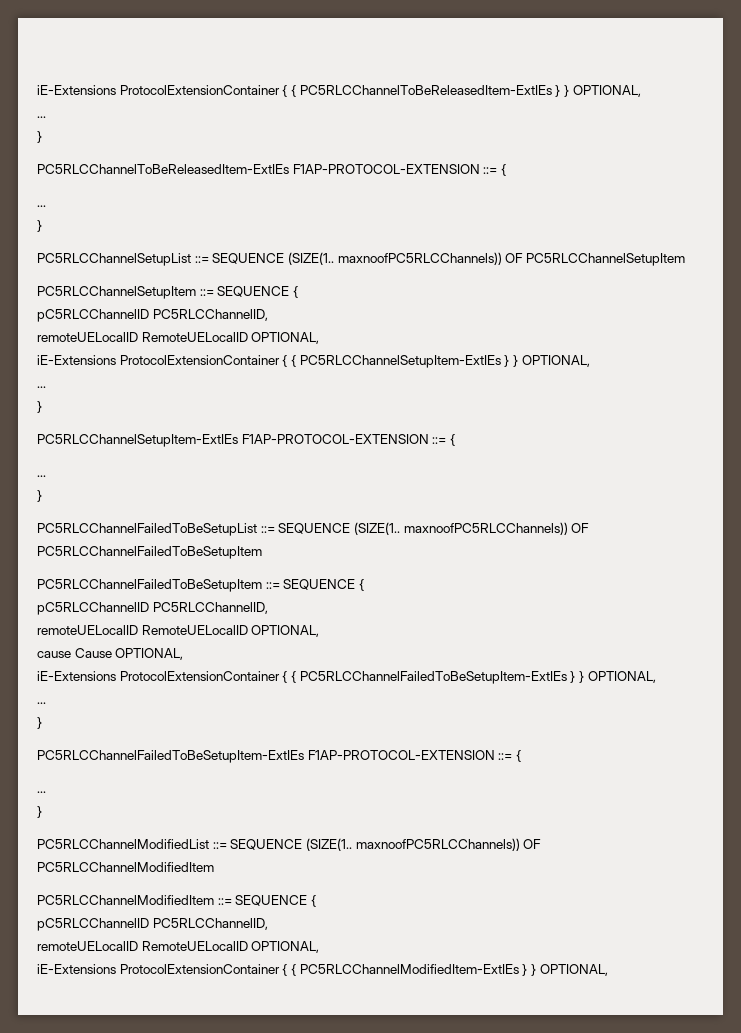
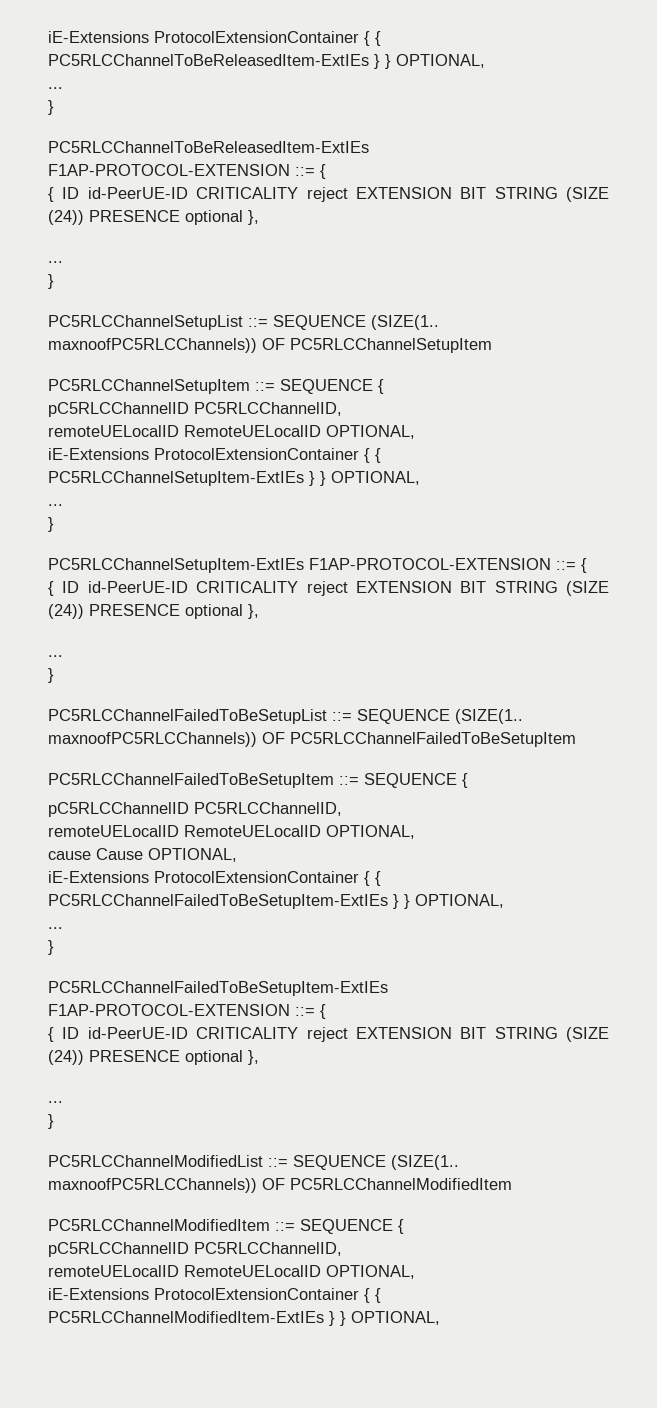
(506, 170) none -> [48,187,609,202] [48,210,259,225] // { ID id-PeerUE-ID CRITICALITY reject EXTENSION BIT STRING (SIZE (24)) PRESENCE optional },
(455, 440) none -> [48,581,609,596] [48,604,259,619] // { ID id-PeerUE-ID CRITICALITY reject EXTENSION BIT STRING (SIZE (24)) PRESENCE optional },
(521, 756) none -> [48,1027,609,1042] [48,1050,259,1065] // { ID id-PeerUE-ID CRITICALITY reject EXTENSION BIT STRING (SIZE (24)) PRESENCE optional },

